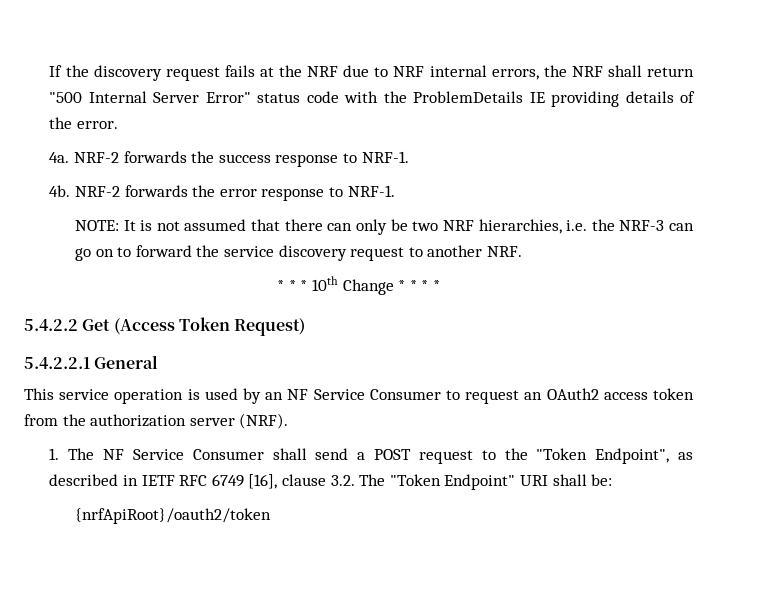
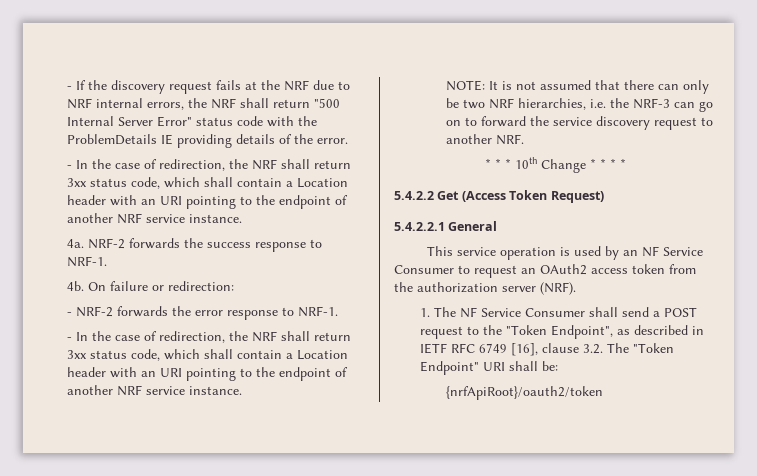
(49, 71) none -> [66,86,72,90] -
(119, 125) none -> [66,159,351,171] [66,177,348,189] [66,195,348,209] [66,213,242,224] // - In the case of redirection, the NRF shall return 3xx status code, which shall contain a Location header with an URI pointing to the endpoint of another NRF service instance.
(71, 191) none -> [87,281,234,291] [66,312,72,316] On failure or redirection: // -
(395, 191) none -> [66,331,351,343] [66,349,348,361] [66,367,348,381] [66,385,242,396] // - In the case of redirection, the NRF shall return 3xx status code, which shall contain a Location header with an URI pointing to the endpoint of another NRF service instance.

